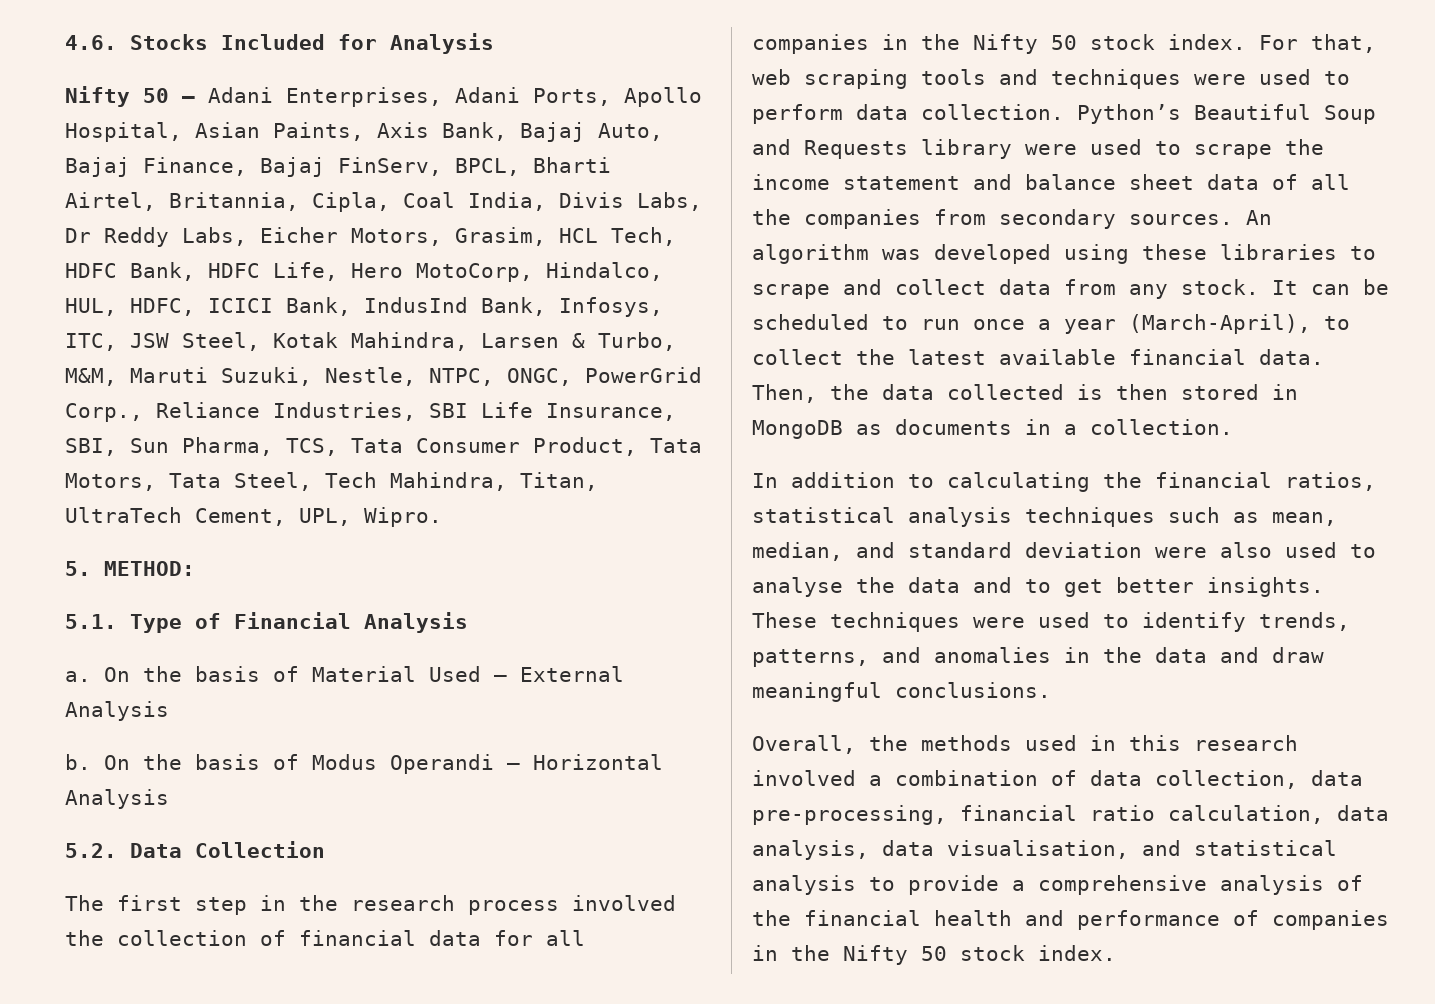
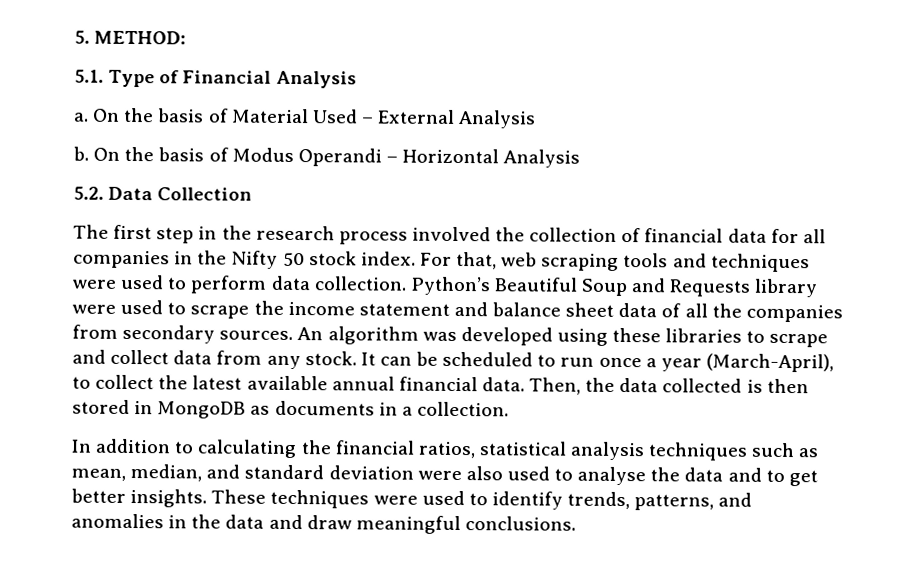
[65,33,494,54] [65,86,702,107] [65,122,663,142] [65,157,611,177] [65,192,702,212] [65,227,676,247] [65,262,663,282] [65,297,663,317] [65,332,676,351] [65,367,702,386] [65,402,676,422] [65,437,702,456] [65,472,598,491] [65,507,442,527] 4.6. Stocks Included for Analysis // Nifty 50 – Adani Enterprises, Adani Ports, Apollo Hospital, Asian Paints, Axis Bank, Bajaj Auto, Bajaj Finance, Bajaj FinServ, BPCL, Bharti Airtel, Britannia, Cipla, Coal India, Divis Labs, Dr Reddy Labs, Eicher Motors, Grasim, HCL Tech, HDFC Bank, HDFC Life, Hero MotoCorp, Hindalco, HUL, HDFC, ICICI Bank, IndusInd Bank, Infosys, ITC, JSW Steel, Kotak Mahindra, Larsen & Turbo, M&M, Maruti Suzuki, Nestle, NTPC, ONGC, PowerGrid Corp., Reliance Industries, SBI Life Insurance, SBI, Sun Pharma, TCS, Tata Consumer Product, Tata Motors, Tata Steel, Tech Mahindra, Titan, UltraTech Cement, UPL, Wipro. // -> (74, 37) none
(1116, 357) none -> [331,376,395,391] annual
[752,735,1298,754] [752,770,1363,789] [752,805,1389,825] [752,840,1337,860] [752,875,1363,895] [752,910,1389,930] [752,945,1116,965] // Overall, the methods used in this research involved a combination of data collection, data pre-processing, financial ratio calculation, data analysis, data visualisation, and statistical analysis to provide a comprehensive analysis of the financial health and performance of companies in the Nifty 50 stock index. -> (576, 523) none

